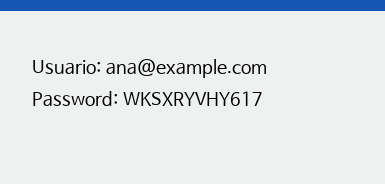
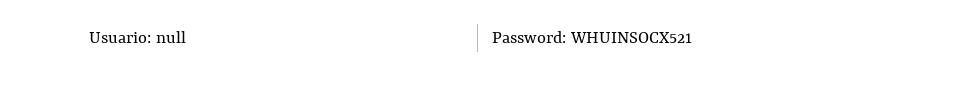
[105,59,267,78] ana@example.com -> [155,31,186,43] null
[122,91,263,106] WKSXRYVHY617 -> [569,32,692,43] WHUINSOCX521

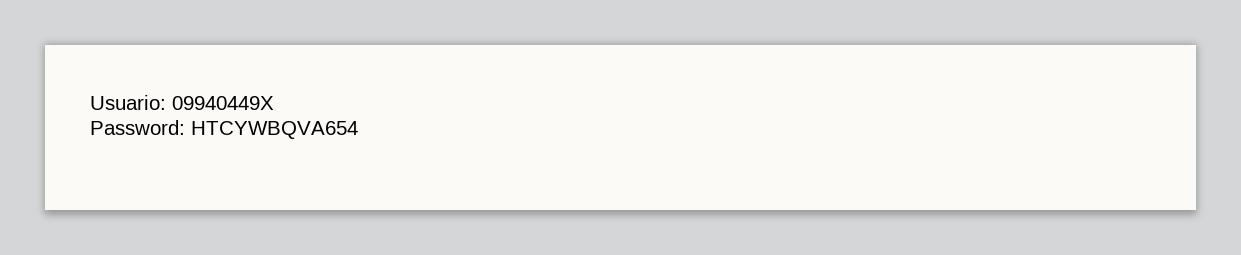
[155,31,186,43] null -> [172,96,274,110] 09940449X
[569,32,692,43] WHUINSOCX521 -> [191,121,358,139] HTCYWBQVA654

